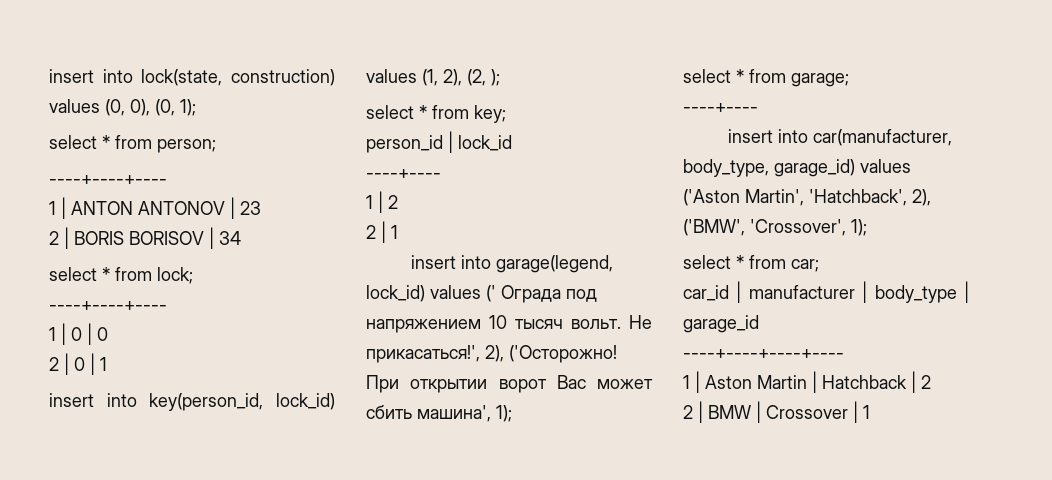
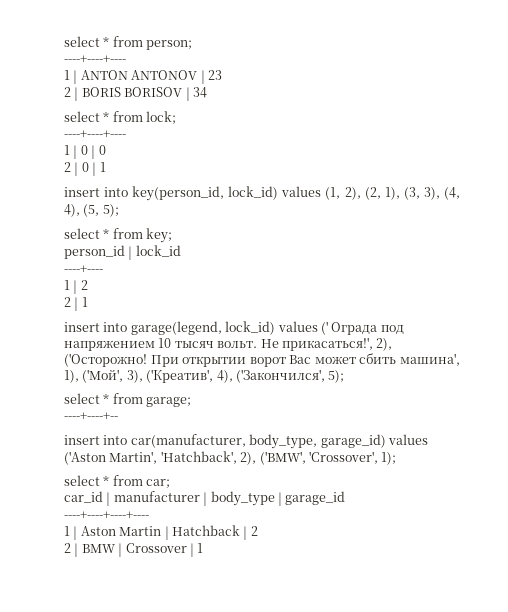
[49,69,335,86] [49,99,196,116] insert into lock(state, construction) values (0, 0), (0, 1); // -> (64, 41) none
[491,69,500,86] ); -> [384,187,460,200] [64,204,119,217] 1), (3, 3), (4, 4), (5, 5);
[496,405,512,422] 1); -> [64,369,345,383] 1), ('Мой', 3), ('Креатив', 4), ('Закончился', 5);
[683,103,758,113] ----+---- -> [64,412,118,420] ----+----+--

